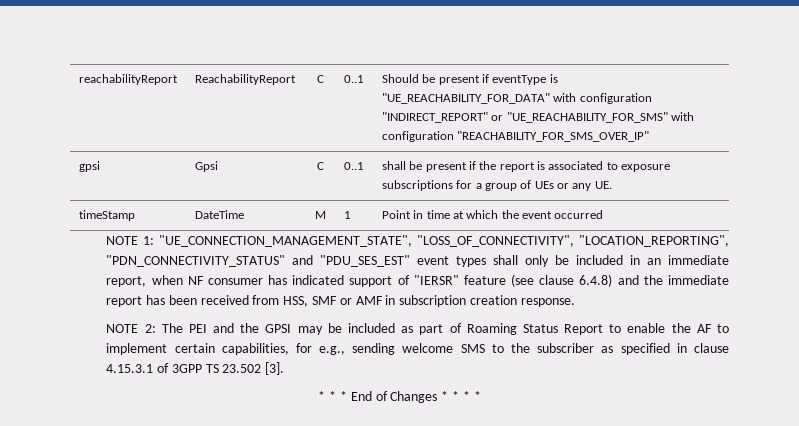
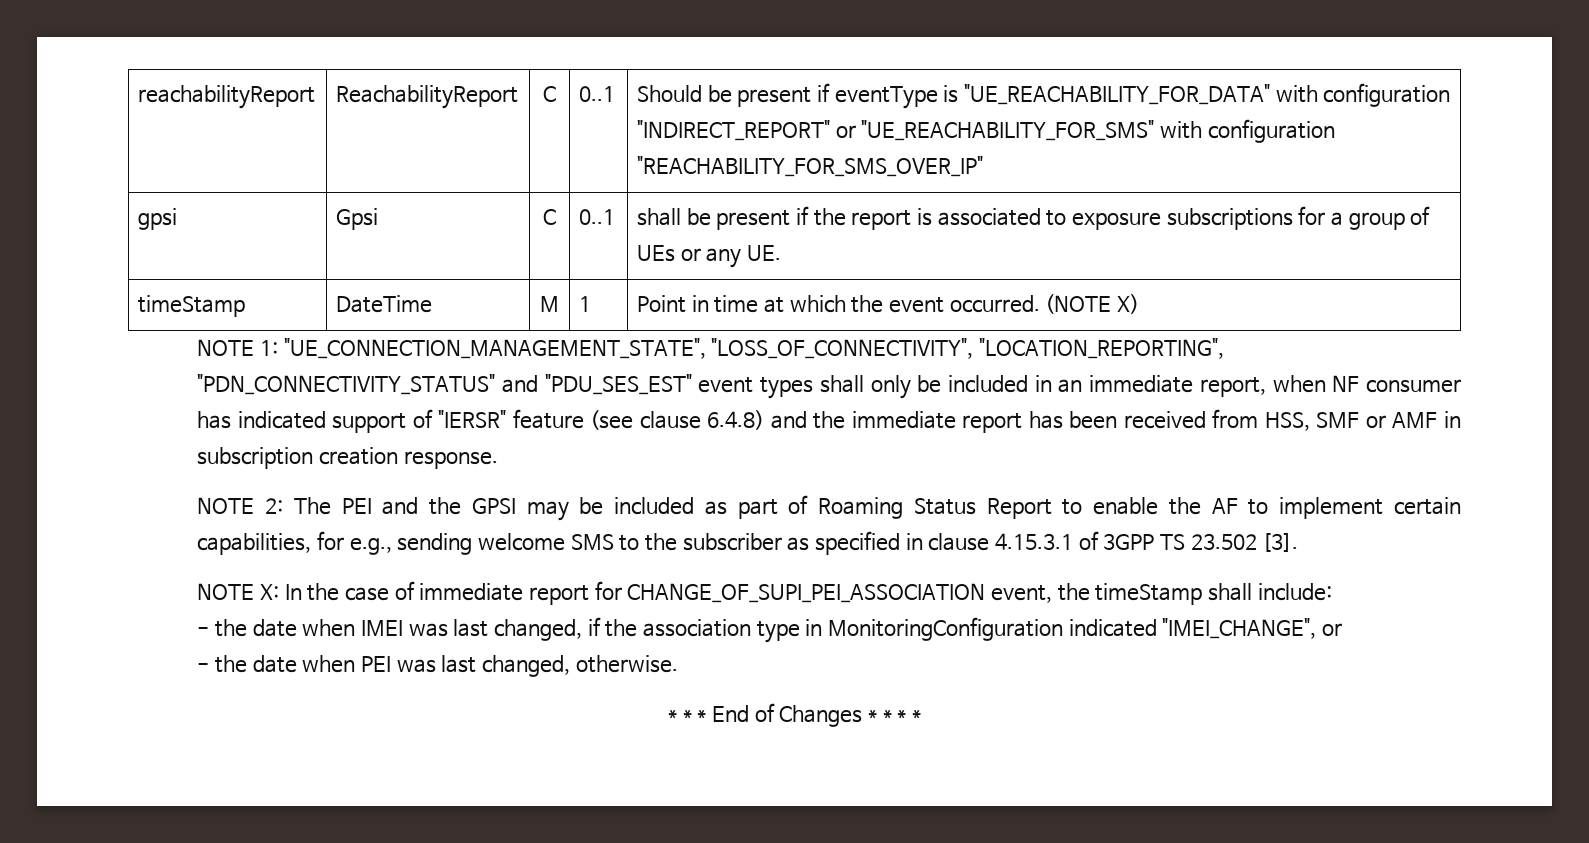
[554,210,604,219] occurred -> [949,294,1140,314] occurred. (NOTE X)
(285, 368) none -> [197,581,1332,605] [197,617,1342,643] [197,655,678,677] // NOTE X: In the case of immediate report for CHANGE_OF_SUPI_PEI_ASSOCIATION event, the timeStamp shall include: // - the date when IMEI was last changed, if the association type in MonitoringConfiguration indicated "IMEI_CHANGE", or // - the date when PEI was last changed, otherwise.

